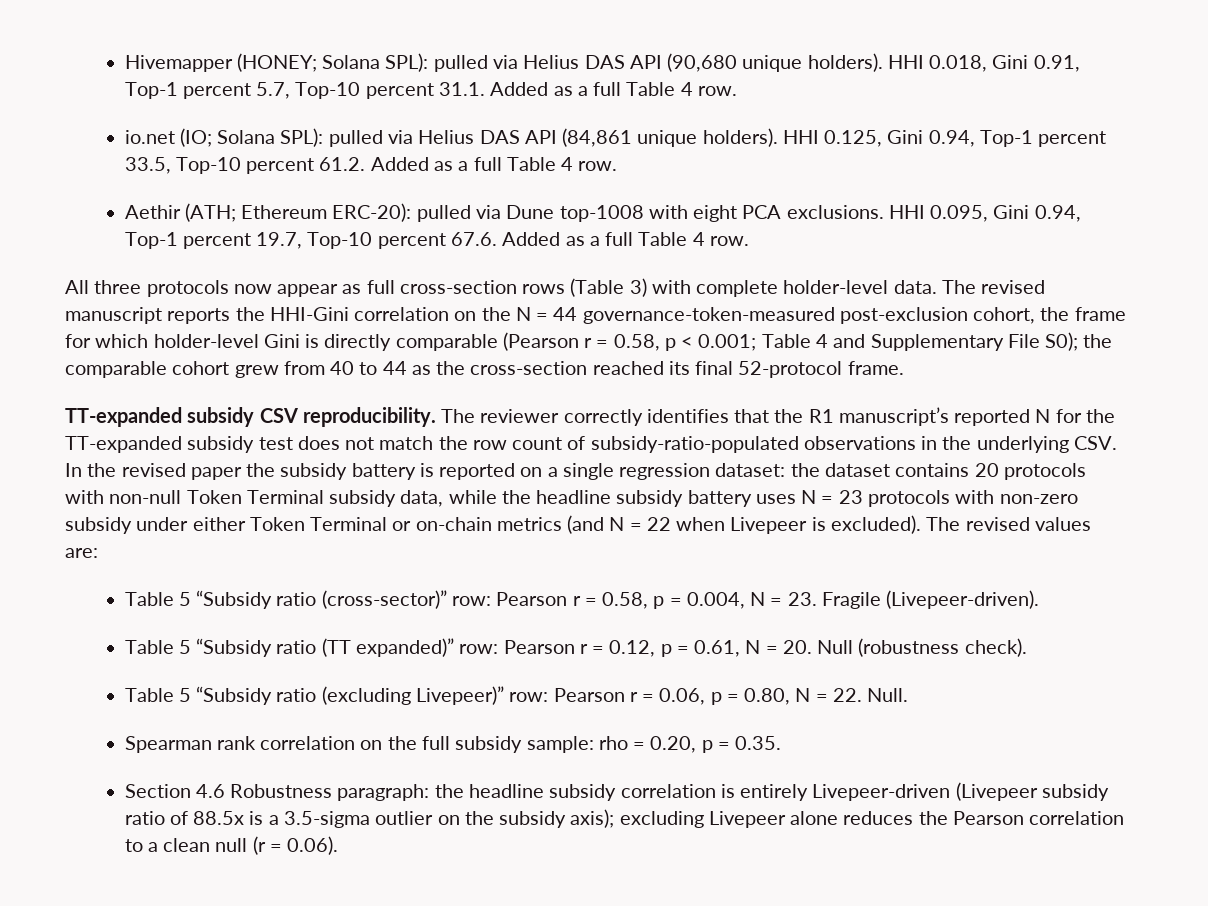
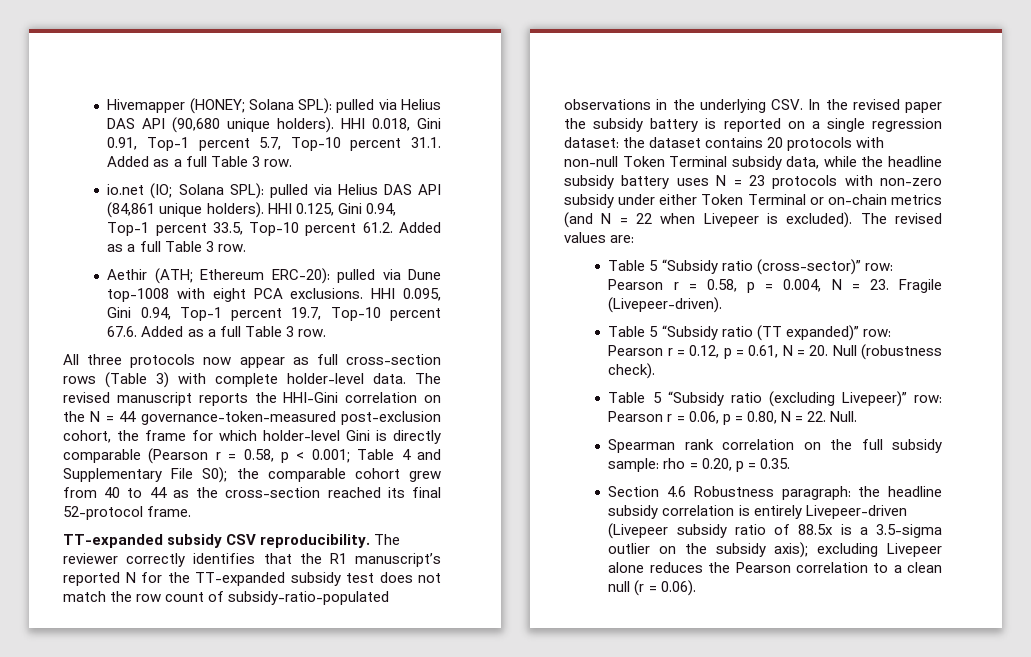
[680,82,693,96] 4 -> [251,156,260,167] 3
[561,157,574,171] 4 -> [205,241,214,252] 3
[692,232,705,246] 4 -> [285,326,294,337] 3

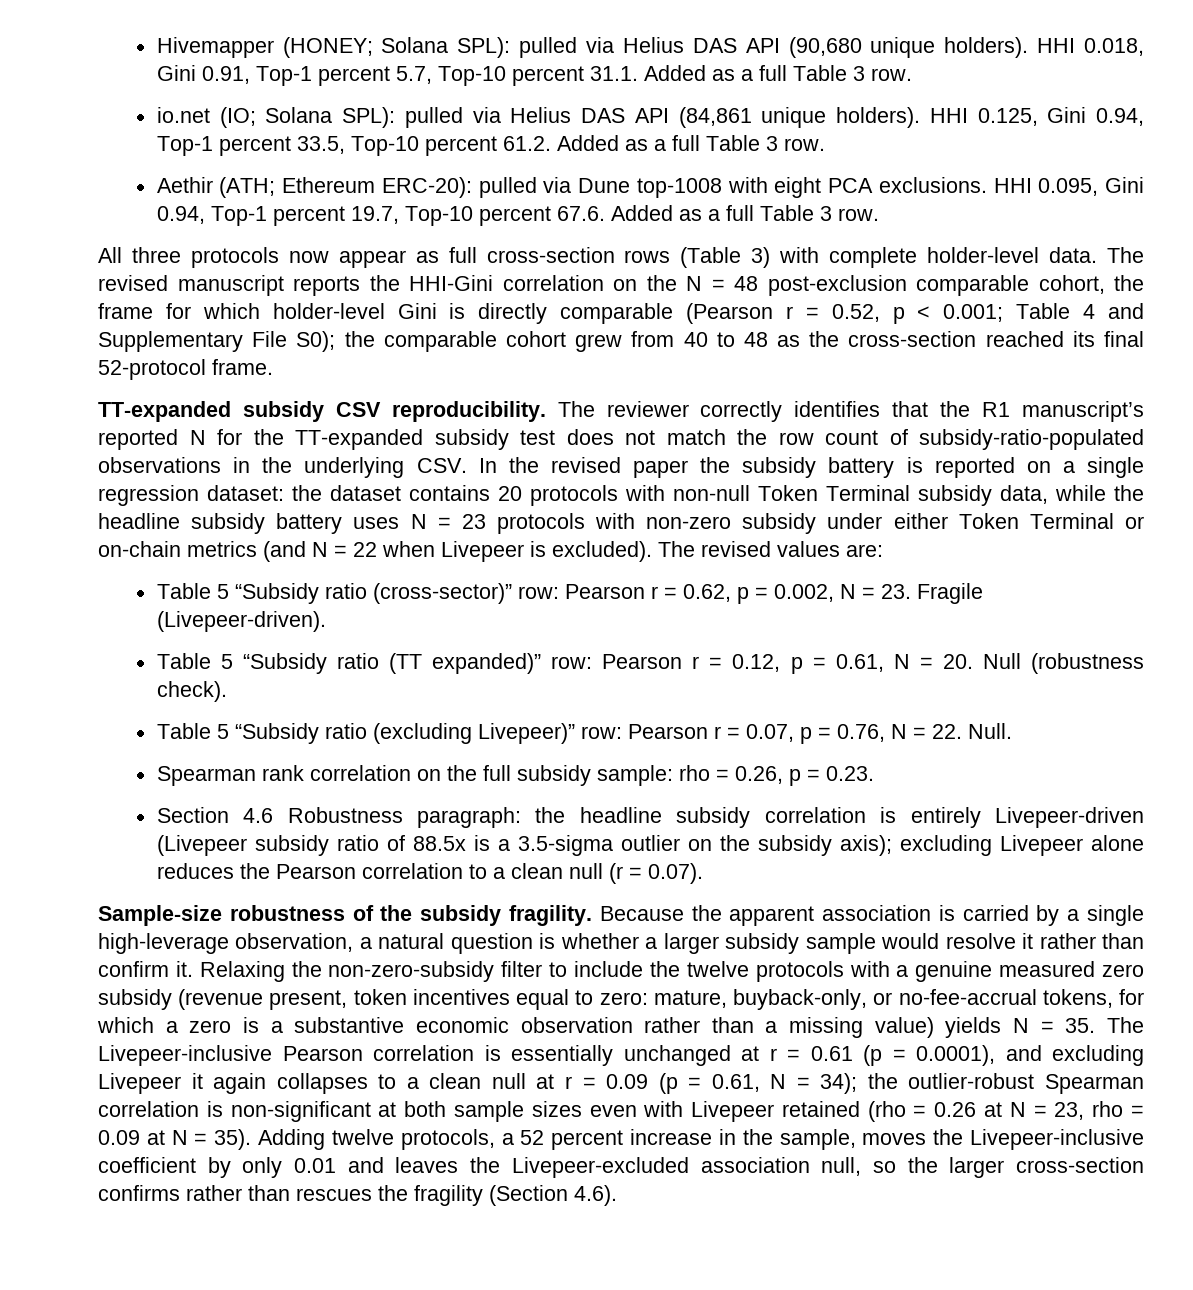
[119,411,441,425] 44 governance-token-measured post-exclusion -> [734,275,1029,296] 48 post-exclusion comparable
[243,449,274,462] 0.58, -> [831,304,880,322] 0.52,
[149,487,167,498] 44 -> [743,332,768,347] 48
[706,279,822,293] 0.58, p = 0.004, -> [682,584,834,604] 0.62, p = 0.002,
[688,411,777,425] 0.06, p = 0.80, -> [745,724,885,744] 0.07, p = 0.76,
[701,458,790,472] 0.20, p = 0.35. -> [734,766,874,786] 0.26, p = 0.23.
[660,580,696,596] 0.06). -> [647,863,703,884] [98,905,1145,926] [98,933,1145,954] [98,961,1144,982] [98,989,1145,1010] [97,1017,1144,1038] [98,1045,1144,1066] [98,1073,1144,1094] [98,1101,1144,1122] [98,1129,1145,1150] [98,1157,1145,1178] [98,1185,617,1206] 0.07). // Sample-size robustness of the subsidy fragility. Because the apparent association is carried by a single high-leverage observation, a natural question is whether a larger subsidy sample would resolve it rather than confirm it. Relaxing the non-zero-subsidy filter to include the twelve protocols with a genuine measured zero subsidy (revenue present, token incentives equal to zero: mature, buyback-only, or no-fee-accrual tokens, for which a zero is a substantive economic observation rather than a missing value) yields N = 35. The Livepeer-inclusive Pearson correlation is essentially unchanged at r = 0.61 (p = 0.0001), and excluding Livepeer it again collapses to a clean null at r = 0.09 (p = 0.61, N = 34); the outlier-robust Spearman correlation is non-significant at both sample sizes even with Livepeer retained (rho = 0.26 at N = 23, rho = 0.09 at N = 35). Adding twelve protocols, a 52 percent increase in the sample, moves the Livepeer-inclusive coefficient by only 0.01 and leaves the Livepeer-excluded association null, so the larger cross-section confirms rather than rescues the fragility (Section 4.6).

